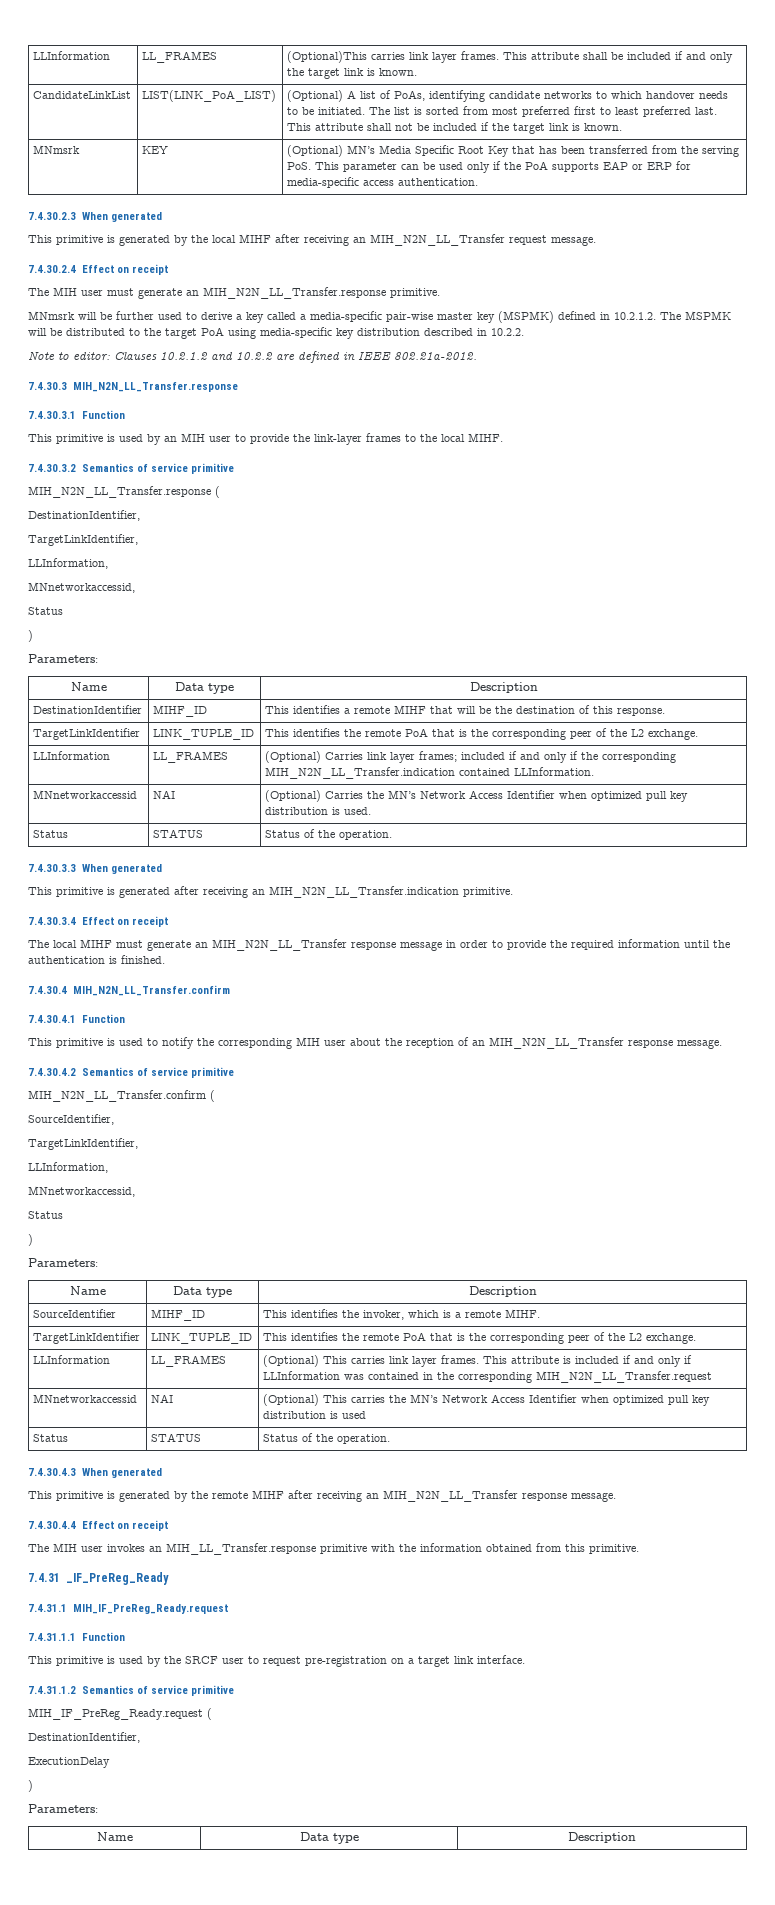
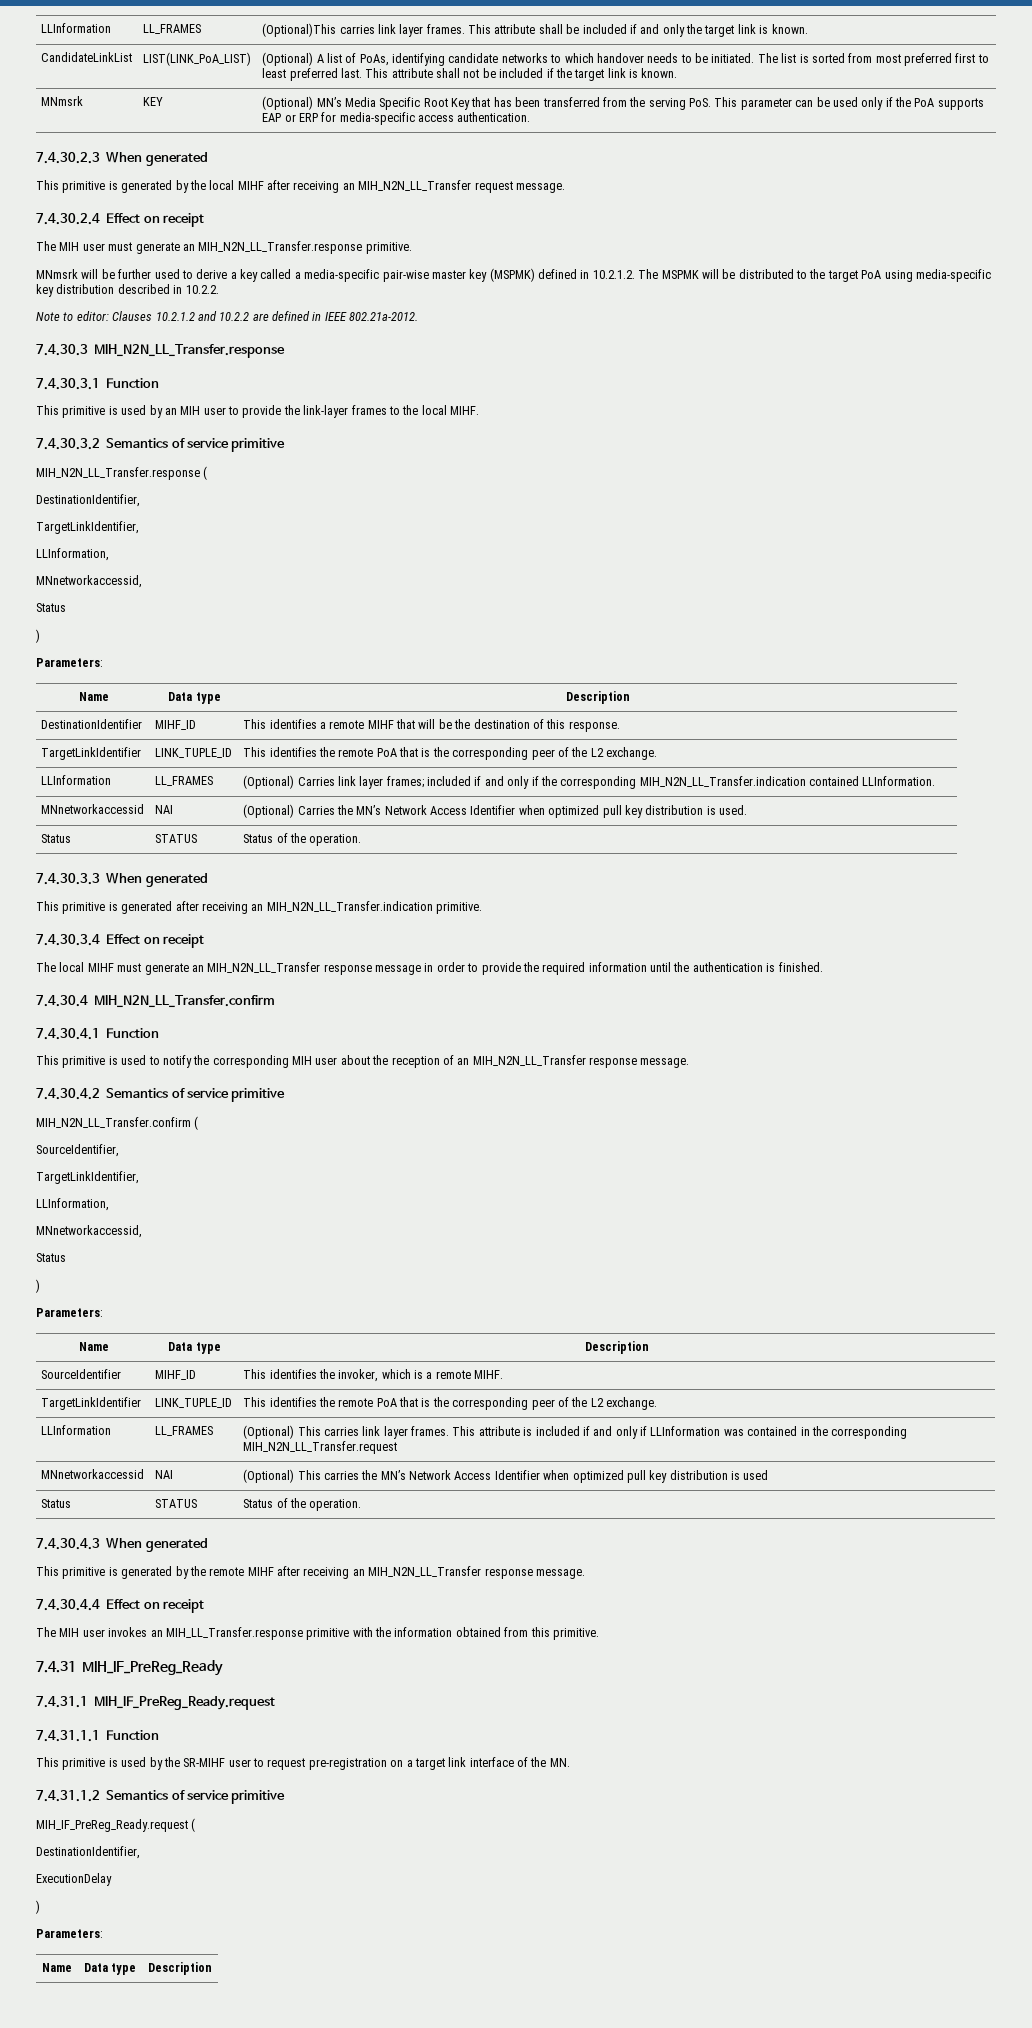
[65,1572,169,1585] _IF_PreReg_Ready -> [82,1660,224,1676] MIH_IF_PreReg_Ready
[185,1656,218,1664] SRCF -> [183,1758,226,1767] SR-MIHF
[477,1655,525,1664] interface. -> [469,1757,570,1767] interface of the MN.

